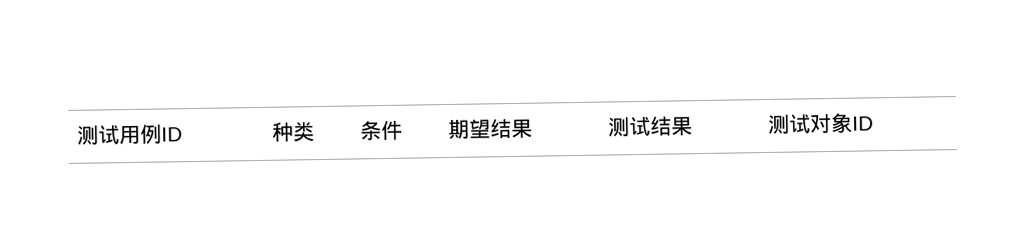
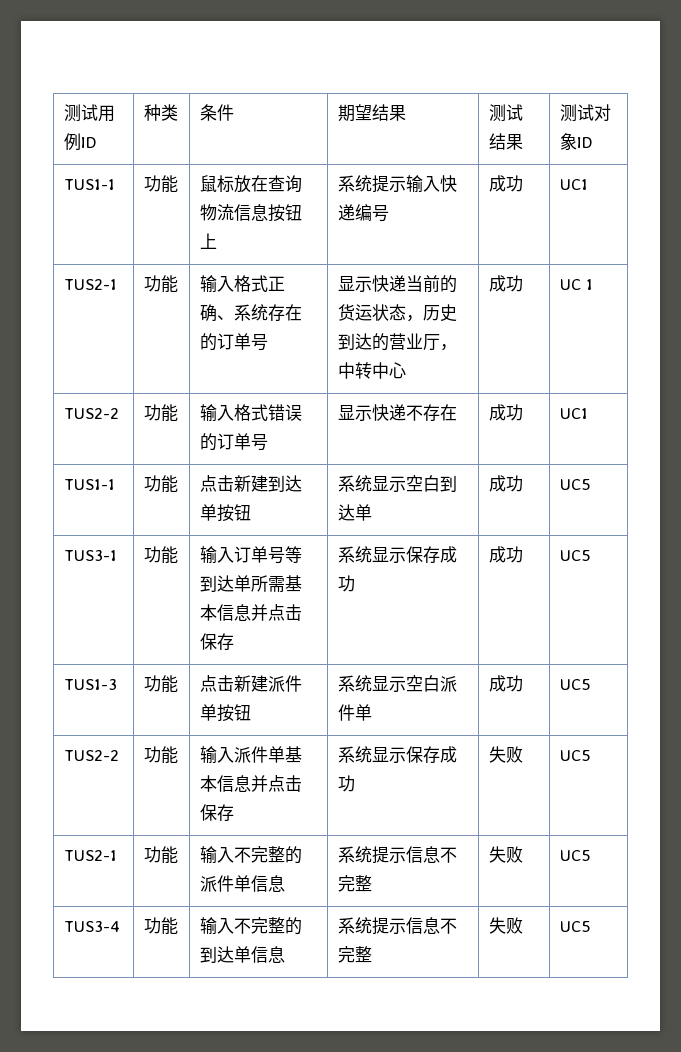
(875, 123) none -> [64,179,116,190] [144,175,179,193] [200,175,303,193] [200,204,303,222] [200,233,218,249] [338,175,458,193] [338,204,390,222] [489,175,524,192] [560,179,589,190] [64,279,118,290] [144,275,179,293] [200,275,286,293] [200,304,303,322] [200,333,269,351] [338,275,458,293] [338,304,458,322] [338,333,458,351] [338,362,407,379] [489,275,524,292] [560,279,594,290] [64,408,120,419] [144,404,179,422] [200,404,303,422] [200,433,269,451] [338,404,458,421] [489,404,524,421] [560,408,589,419] [64,479,116,490] [144,475,179,493] [200,475,303,492] [200,504,252,522] [338,475,458,492] [338,504,373,521] [489,475,524,492] [560,479,592,490] [64,550,118,561] [144,546,179,564] [200,546,303,564] [200,575,303,592] [200,604,303,621] [200,633,235,650] [338,546,458,563] [338,575,356,592] [489,546,524,563] [560,550,592,561] [64,679,118,690] [144,675,179,693] [200,675,303,692] [200,704,252,722] [338,675,458,692] [338,704,373,721] [489,675,524,692] [560,679,592,690] [64,750,120,761] [144,746,179,764] [200,746,303,764] [200,775,303,792] [200,804,235,821] [338,746,458,763] [338,775,356,792] [489,746,524,763] [560,750,592,761] [64,850,118,861] [144,846,179,864] [200,846,303,864] [200,875,286,892] [338,846,458,864] [338,875,373,892] [489,846,524,863] [560,850,592,861] [64,921,121,932] [144,917,179,935] [200,917,303,935] [200,946,286,963] [338,917,458,935] [338,946,373,963] [489,917,524,934] [560,921,592,932] // TUS1-1 | 功能 | 鼠标放在查询物流信息按钮上 | 系统提示输入快递编号 | 成功 | UC1 // TUS2-1 | 功能 | 输入格式正确、系统存在的订单号 | 显示快递当前的货运状态，历史到达的营业厅，中转中心 | 成功 | UC 1 // TUS2-2 | 功能 | 输入格式错误的订单号 | 显示快递不存在 | 成功 | UC1 // TUS1-1 | 功能 | 点击新建到达单按钮 | 系统显示空白到达单 | 成功 | UC5 // TUS3-1 | 功能 | 输入订单号等到达单所需基本信息并点击保存 | 系统显示保存成功 | 成功 | UC5 // TUS1-3 | 功能 | 点击新建派件单按钮 | 系统显示空白派件单 | 成功 | UC5 // TUS2-2 | 功能 | 输入派件单基本信息并点击保存 | 系统显示保存成功 | 失败 | UC5 // TUS2-1 | 功能 | 输入不完整的派件单信息 | 系统提示信息不完整 | 失败 | UC5 // TUS3-4 | 功能 | 输入不完整的到达单信息 | 系统提示信息不完整 | 失败 | UC5

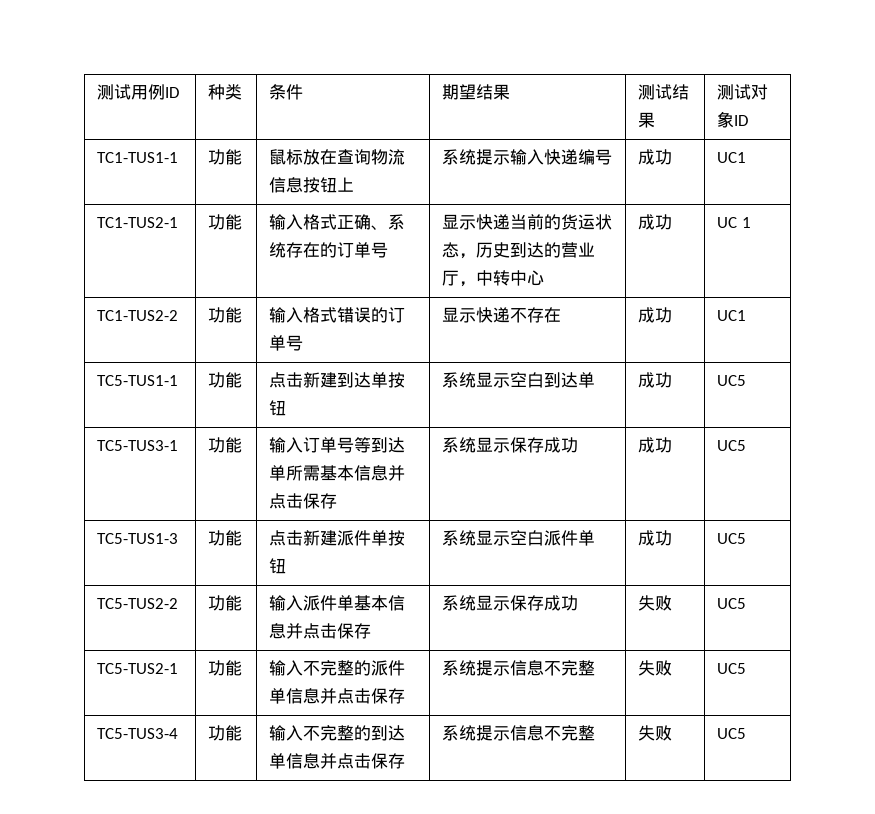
[64,179,116,190] TUS1-1 -> [97,152,179,163] TC1-TUS1-1
[64,279,118,290] TUS2-1 -> [97,217,179,228] TC1-TUS2-1
[64,408,120,419] TUS2-2 -> [97,310,179,321] TC1-TUS2-2
[64,479,116,490] TUS1-1 -> [97,375,179,386] TC5-TUS1-1
[64,550,118,561] TUS3-1 -> [97,440,179,451] TC5-TUS3-1
[64,679,118,690] TUS1-3 -> [97,533,179,544] TC5-TUS1-3
[64,750,120,761] TUS2-2 -> [97,598,179,609] TC5-TUS2-2
[64,850,118,861] TUS2-1 -> [97,663,179,674] TC5-TUS2-1
(286, 883) none -> [320,688,406,704] 并点击保存
[64,921,121,932] TUS3-4 -> [97,728,179,739] TC5-TUS3-4
(286, 954) none -> [320,753,406,769] 并点击保存

